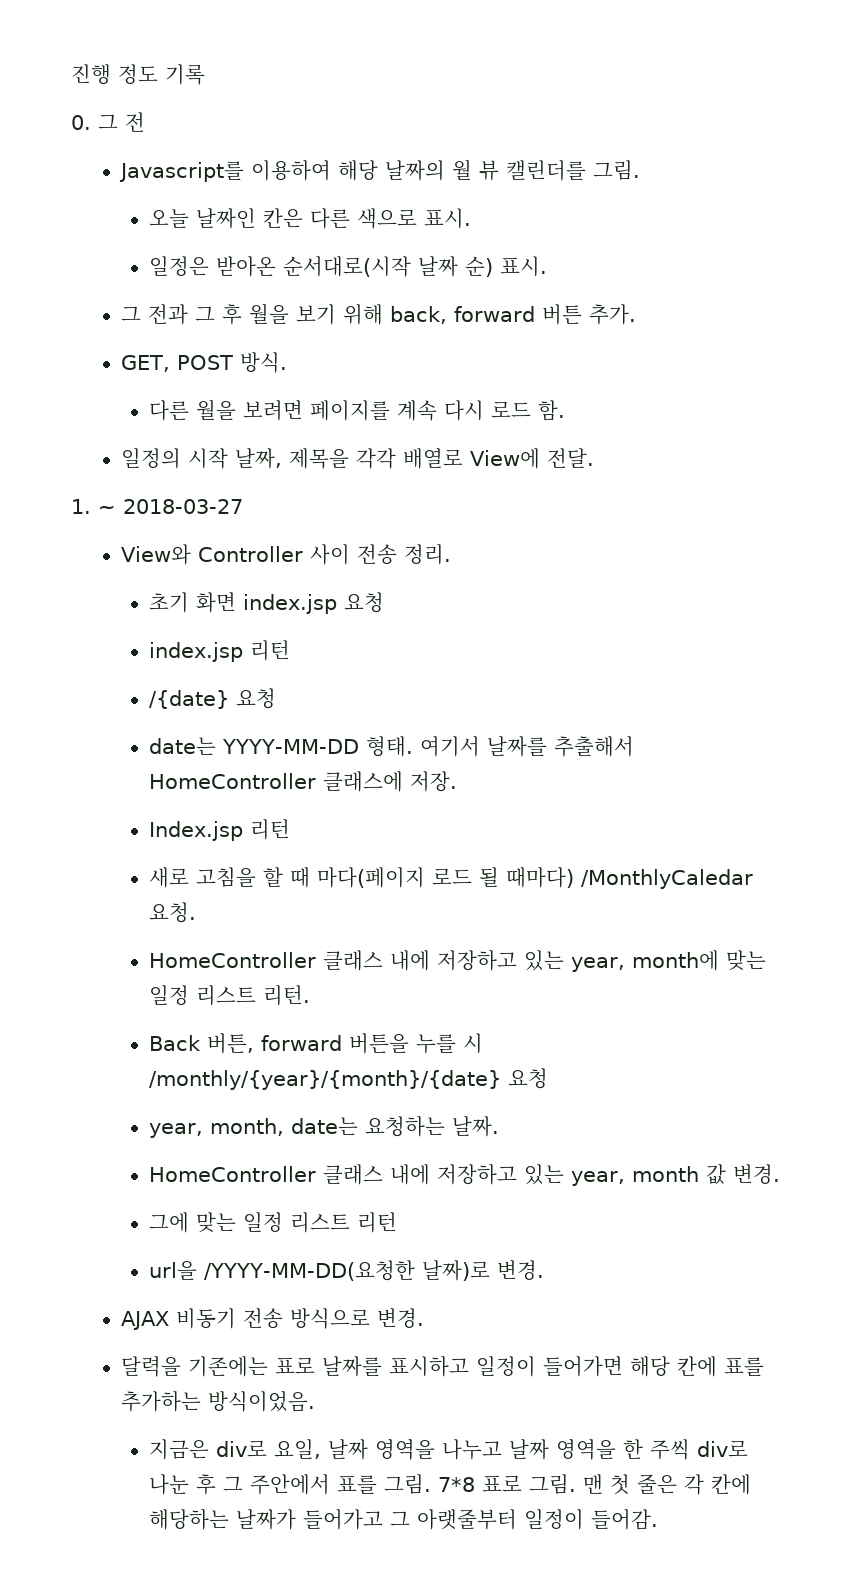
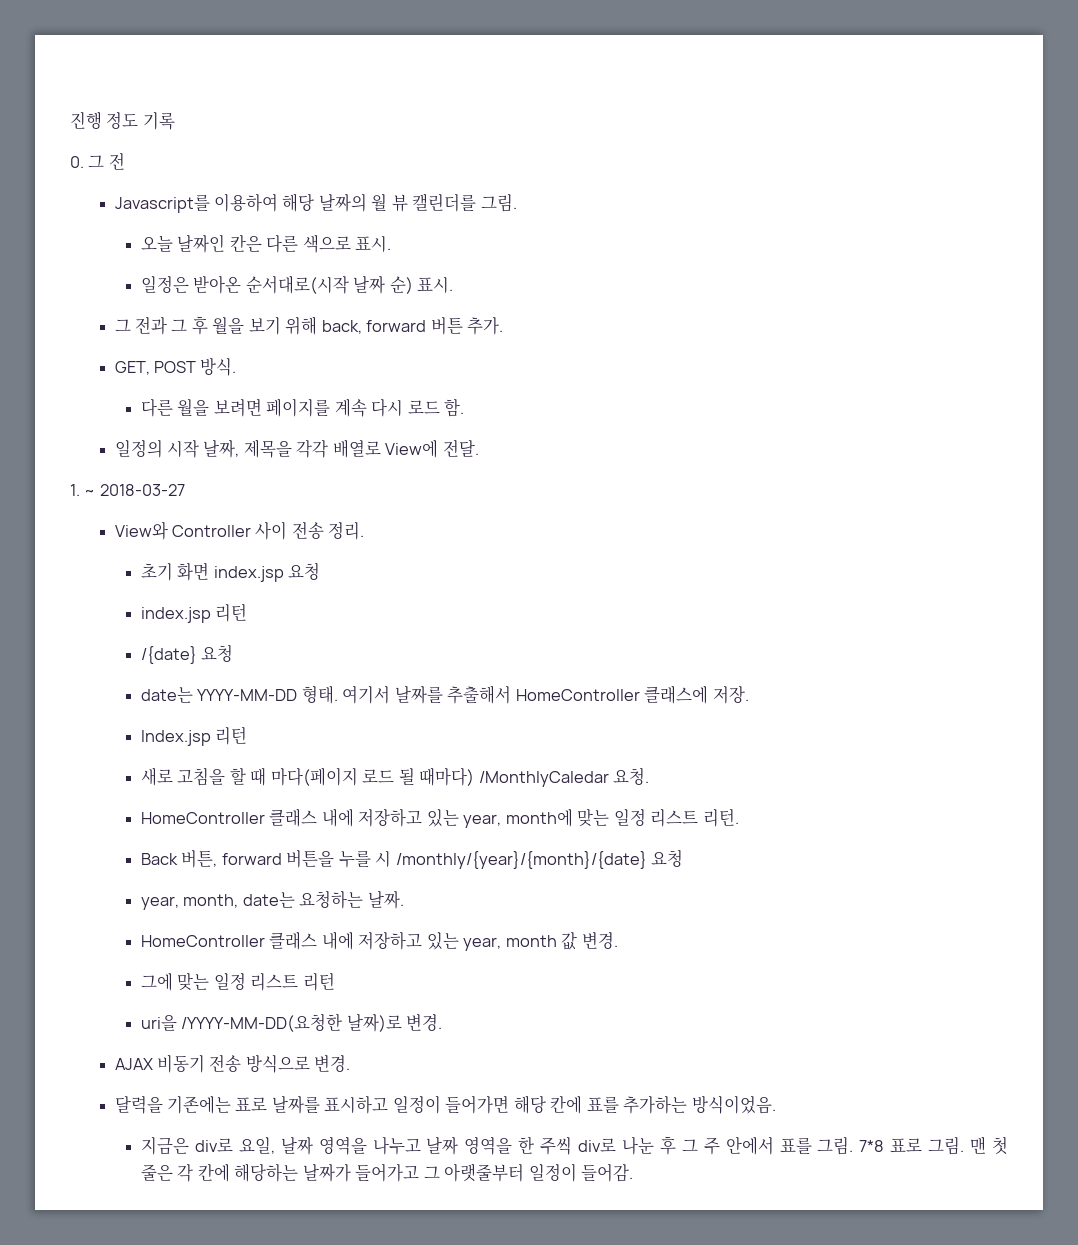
[148,1261,197,1280] url을 -> [140,1015,177,1031] uri을
[249,1474,330,1495] 주안에서 -> [703,1136,774,1155] 주 안에서

